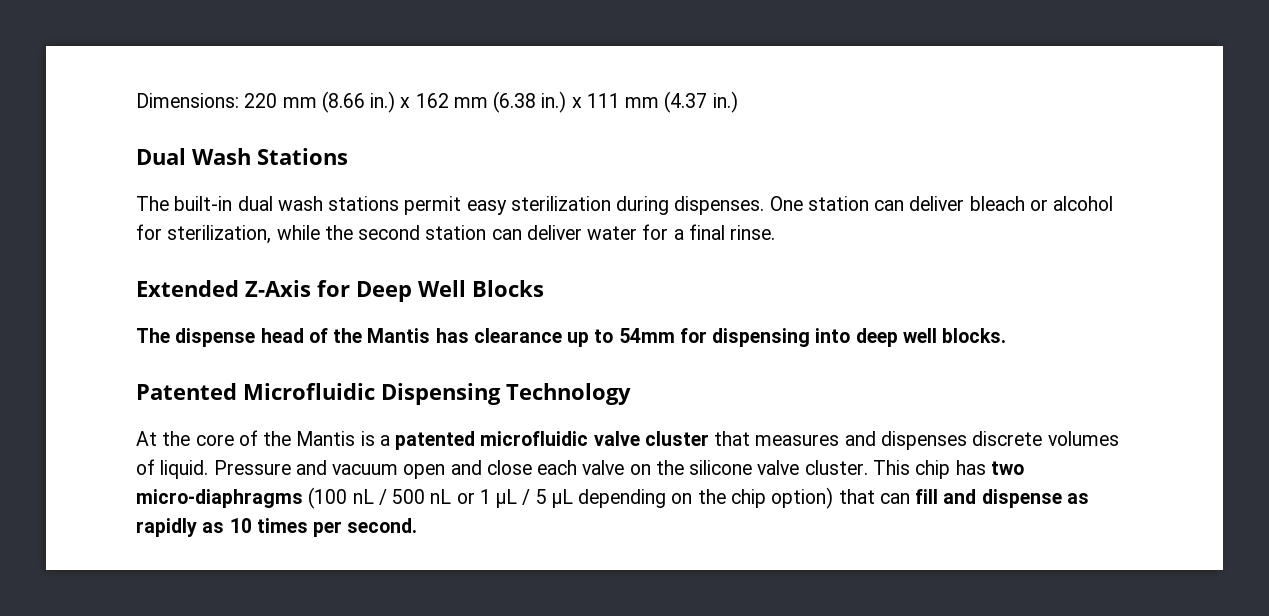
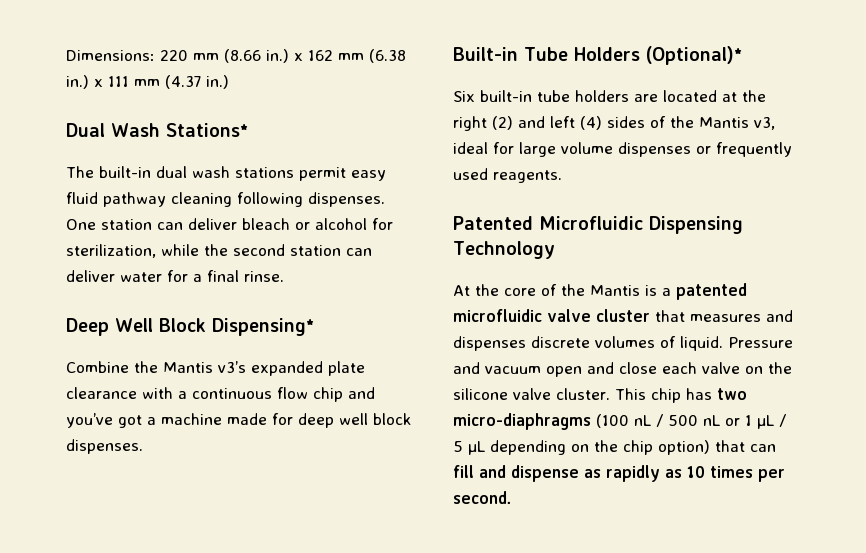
[257,148,348,165] Stations -> [165,123,249,137] Stations*
[510,196,670,215] sterilization during -> [66,192,303,207] fluid pathway cleaning following
[136,280,544,302] [136,328,1007,347] Extended Z-Axis for Deep Well Blocks // The dispense head of the Mantis has clearance up to 54mm for dispensing into deep well blocks. -> [66,318,315,336] [66,361,365,376] [66,387,375,402] [66,413,411,428] [66,439,143,454] [453,46,743,65] [453,90,766,102] [453,116,775,131] [453,142,792,157] [453,168,562,183] Deep Well Block Dispensing* // Combine the Mantis v3’s expanded plate clearance with a continuous flow chip and you’ve got a machine made for deep well block dispenses. // Built-in Tube Holders (Optional)* // Six built-in tube holders are located at the right (2) and left (4) sides of the Mantis v3, ideal for large volume dispenses or frequently used reagents.

